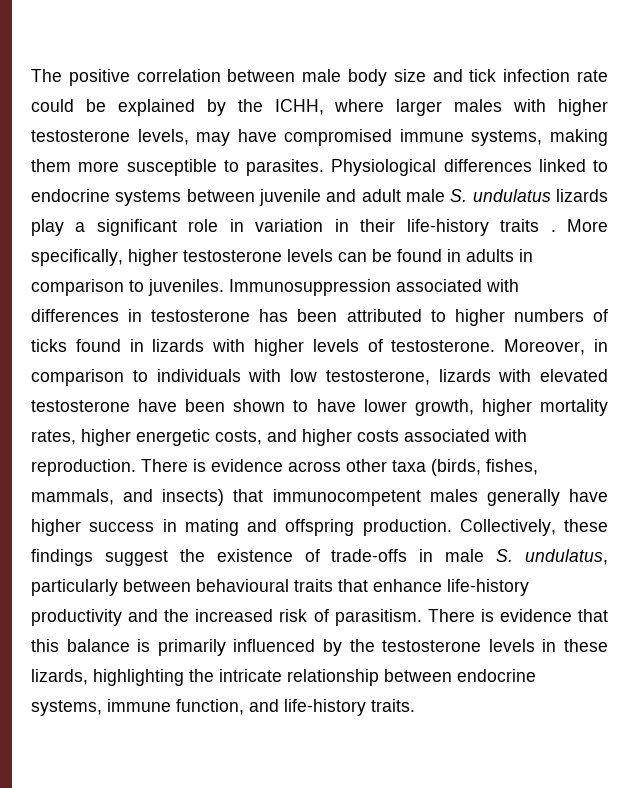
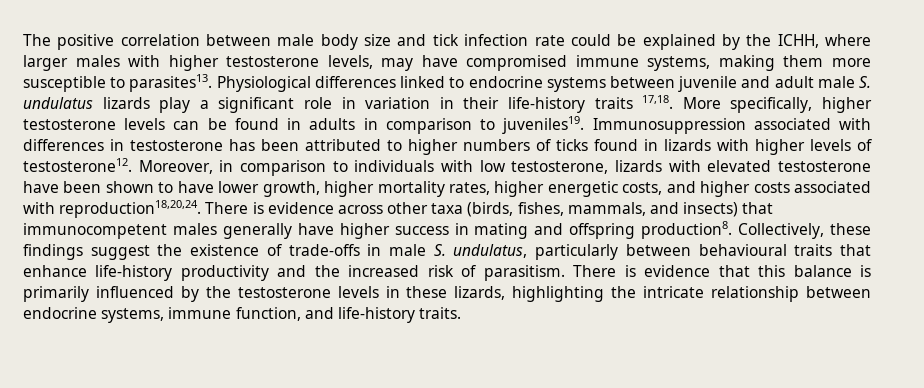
[246,159,324,176] parasites. -> [129,74,213,92] parasites13.
[550,230,556,232] . -> [642,95,674,109] 17,18.
[148,279,224,296] juveniles. -> [502,116,585,134] juveniles19.
[391,340,496,352] testosterone. -> [23,158,132,172] testosterone12.
[31,459,136,476] reproduction. -> [59,200,202,218] reproduction18,20,24.
[362,519,452,536] production. -> [641,221,733,239] production8.

